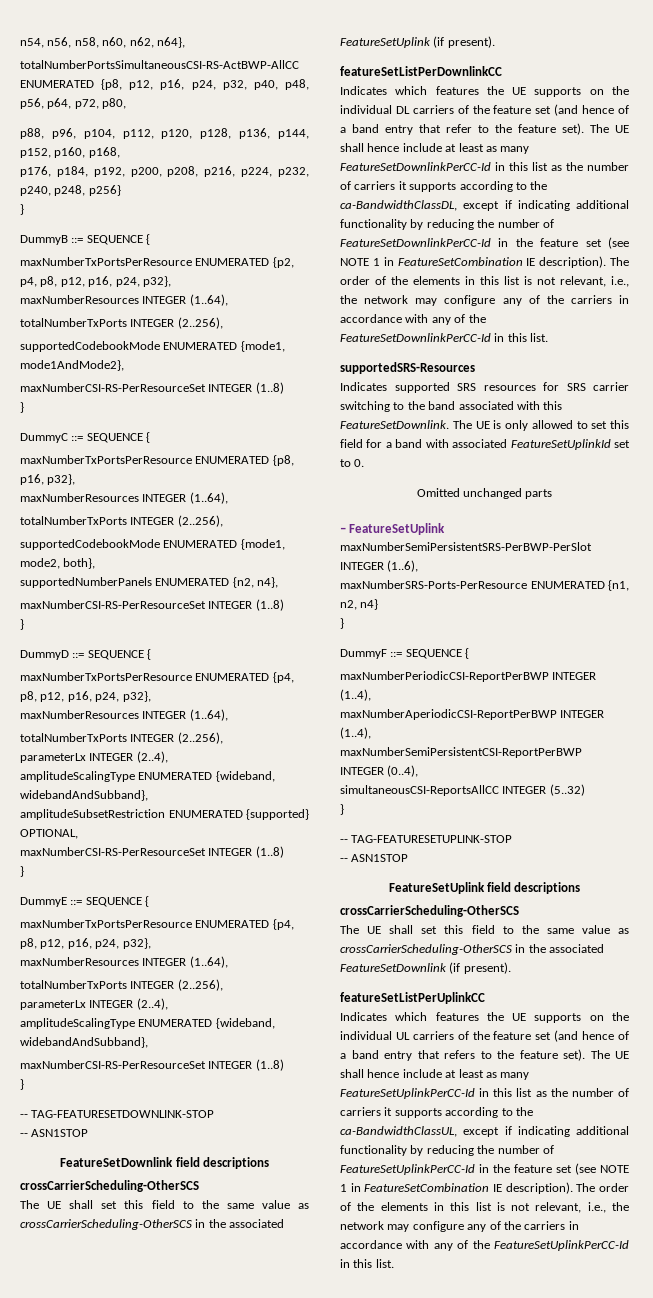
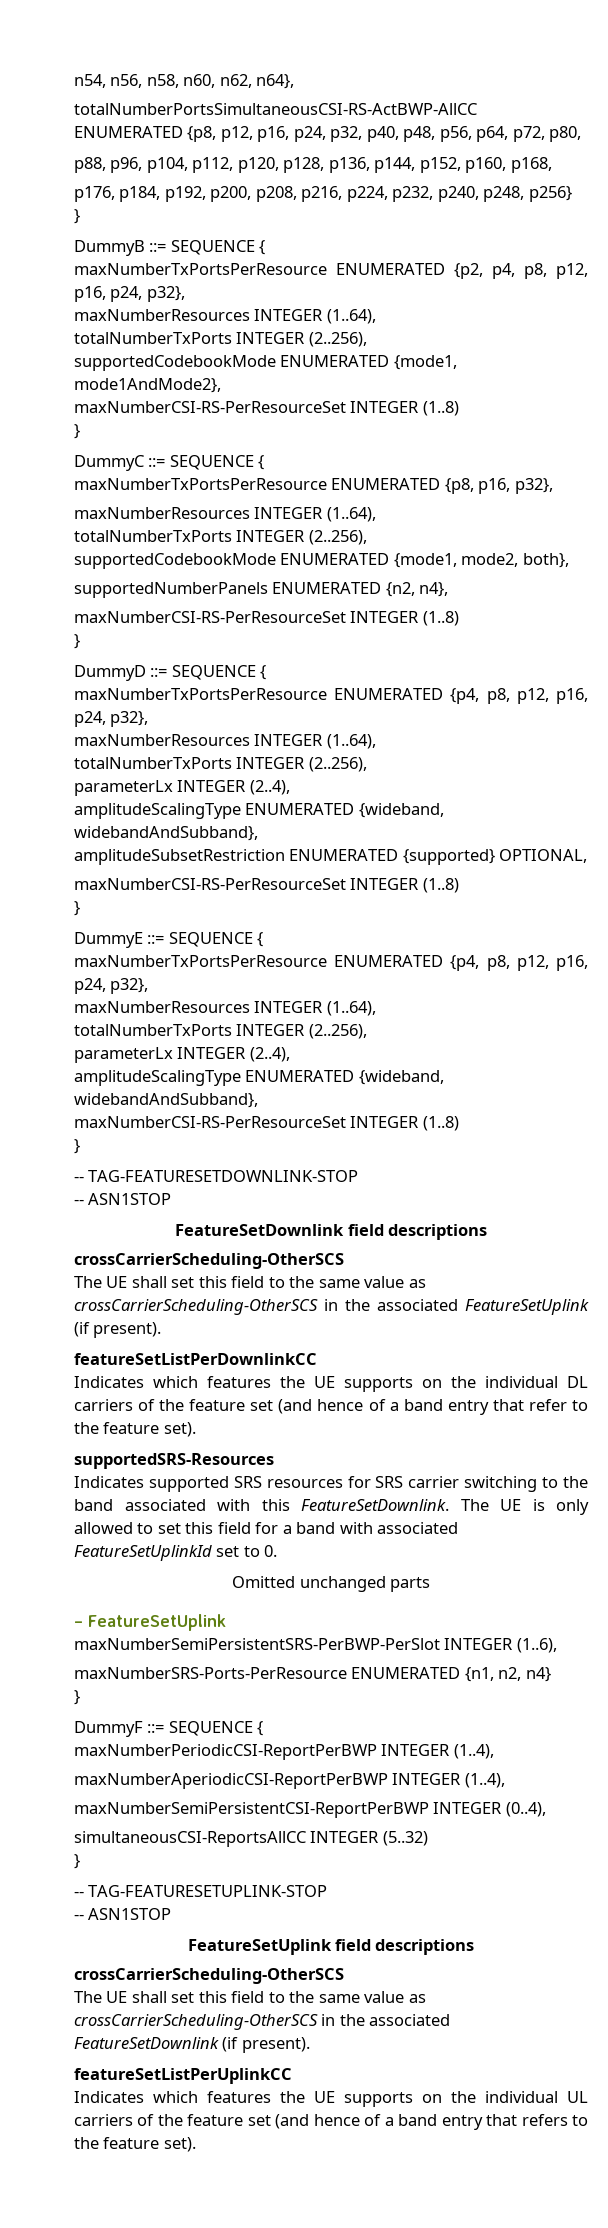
[590,124,629,133] [340,143,530,154] [340,162,629,171] [340,181,548,192] [340,200,629,211] [340,219,554,230] [340,237,629,249] [340,256,629,268] [340,276,629,287] [340,295,629,306] [340,314,486,325] [340,333,549,342] The UE shall hence include at least as many FeatureSetDownlinkPerCC-Id in this list as the number of carriers it supports according to the ca-BandwidthClassDL, except if indicating additional functionality by reducing the number of FeatureSetDownlinkPerCC-Id in the feature set (see NOTE 1 in FeatureSetCombination IE description). The order of the elements in this list is not relevant, i.e., the network may configure any of the carriers in accordance with any of the FeatureSetDownlinkPerCC-Id in this list. -> (196, 1429) none
[590,1050,629,1059] [340,1069,530,1080] [340,1088,629,1099] [340,1107,533,1118] [340,1126,629,1137] [340,1145,554,1156] [340,1163,629,1175] [340,1182,629,1194] [340,1202,629,1213] [340,1221,579,1232] [340,1240,629,1251] [340,1259,394,1268] The UE shall hence include at least as many FeatureSetUplinkPerCC-Id in this list as the number of carriers it supports according to the ca-BandwidthClassUL, except if indicating additional functionality by reducing the number of FeatureSetUplinkPerCC-Id in the feature set (see NOTE 1 in FeatureSetCombination IE description). The order of the elements in this list is not relevant, i.e., the network may configure any of the carriers in accordance with any of the FeatureSetUplinkPerCC-Id in this list. -> (196, 2144) none

